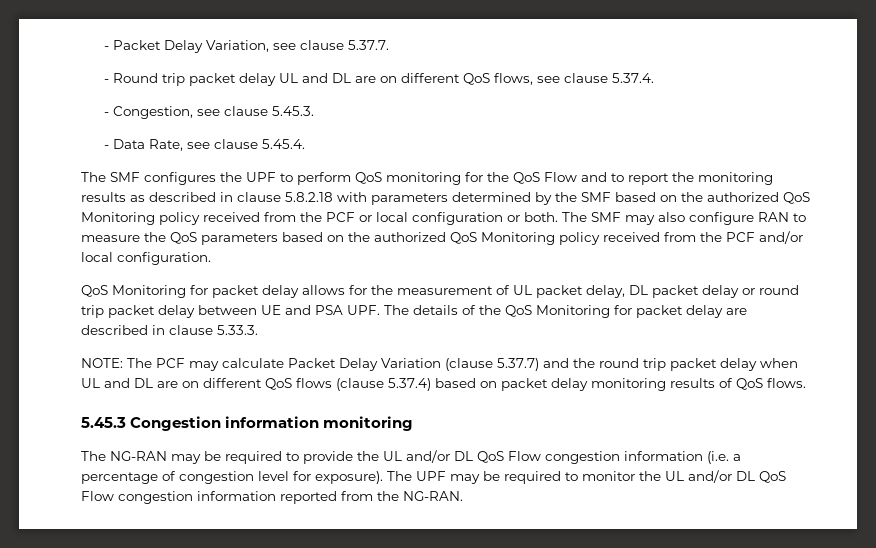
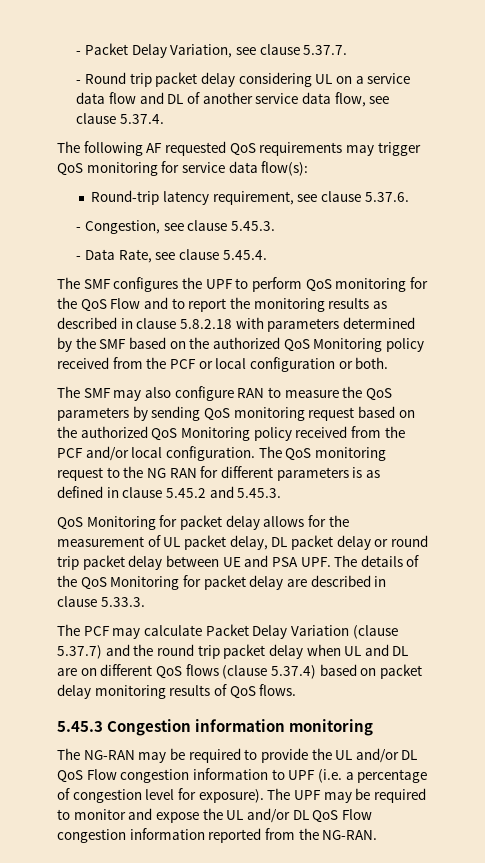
[278,73,654,85] UL and DL are on different QoS flows, see clause 5.37.4. -> [238,72,411,87] [76,92,390,107] [76,113,165,124] [57,141,421,156] [57,161,309,176] [91,190,409,205] considering UL on a service data flow and DL of another service data flow, see clause 5.37.4. // The following AF requested QoS requirements may trigger QoS monitoring for service data flow(s): // Round-trip latency requirement, see clause 5.37.6.
(558, 217) none -> (389, 363) //
(278, 239) none -> [132,406,355,421] by sending QoS monitoring request
(211, 258) none -> [258,446,386,461] [57,466,380,481] [57,486,282,498] The QoS monitoring request to the NG RAN for different parameters is as defined in clause 5.45.2 and 5.45.3.
[81,358,123,368] NOTE: -> (145, 602) none
(703, 456) none -> [271,769,316,780] to UPF
(635, 476) none -> [128,808,199,823] and expose

